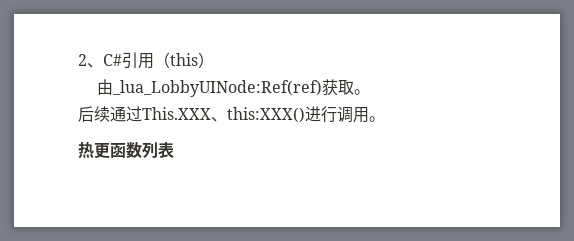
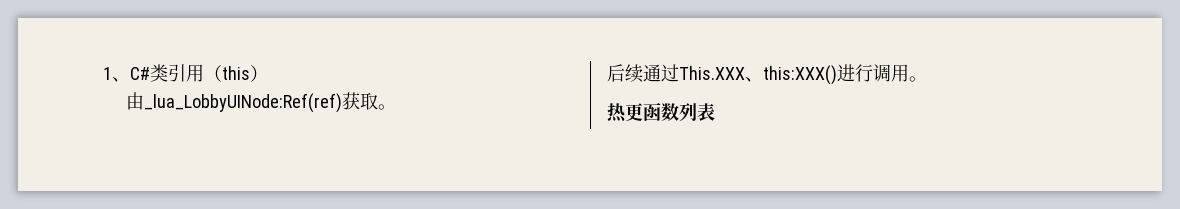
[78,54,122,68] 2、C# -> [103,64,168,82] 1、C#类

